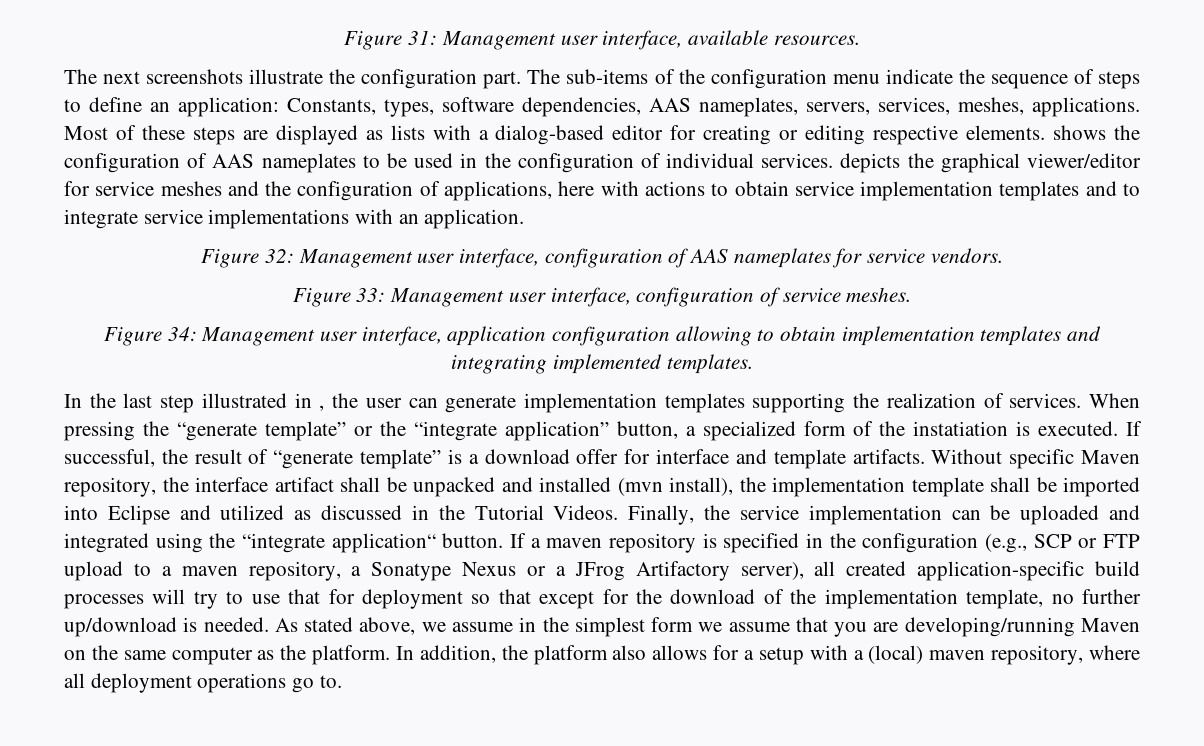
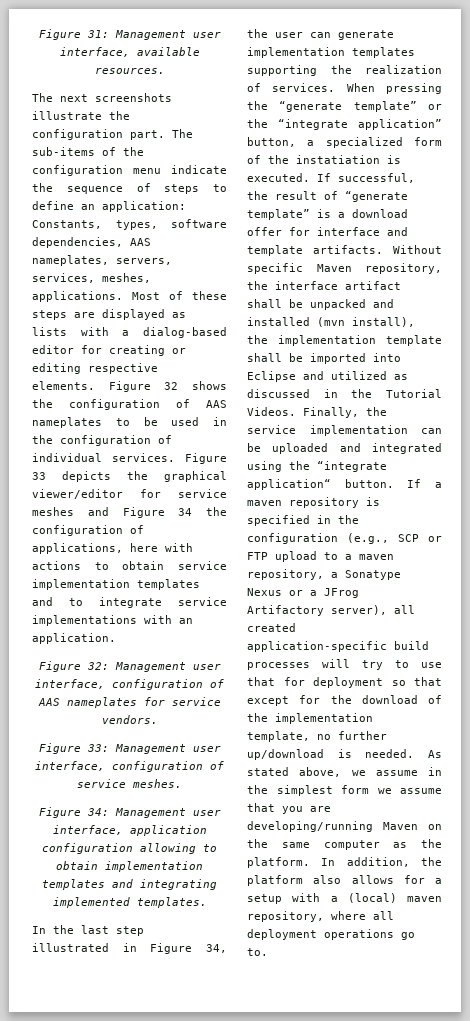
(1046, 132) none -> [108,381,179,392] Figure 32
(834, 160) none -> [185,453,227,464] [32,472,46,480] Figure 33
(259, 188) none -> [122,507,193,518] Figure 34
[319,405,325,411] , -> [150,943,227,954] Figure 34,

